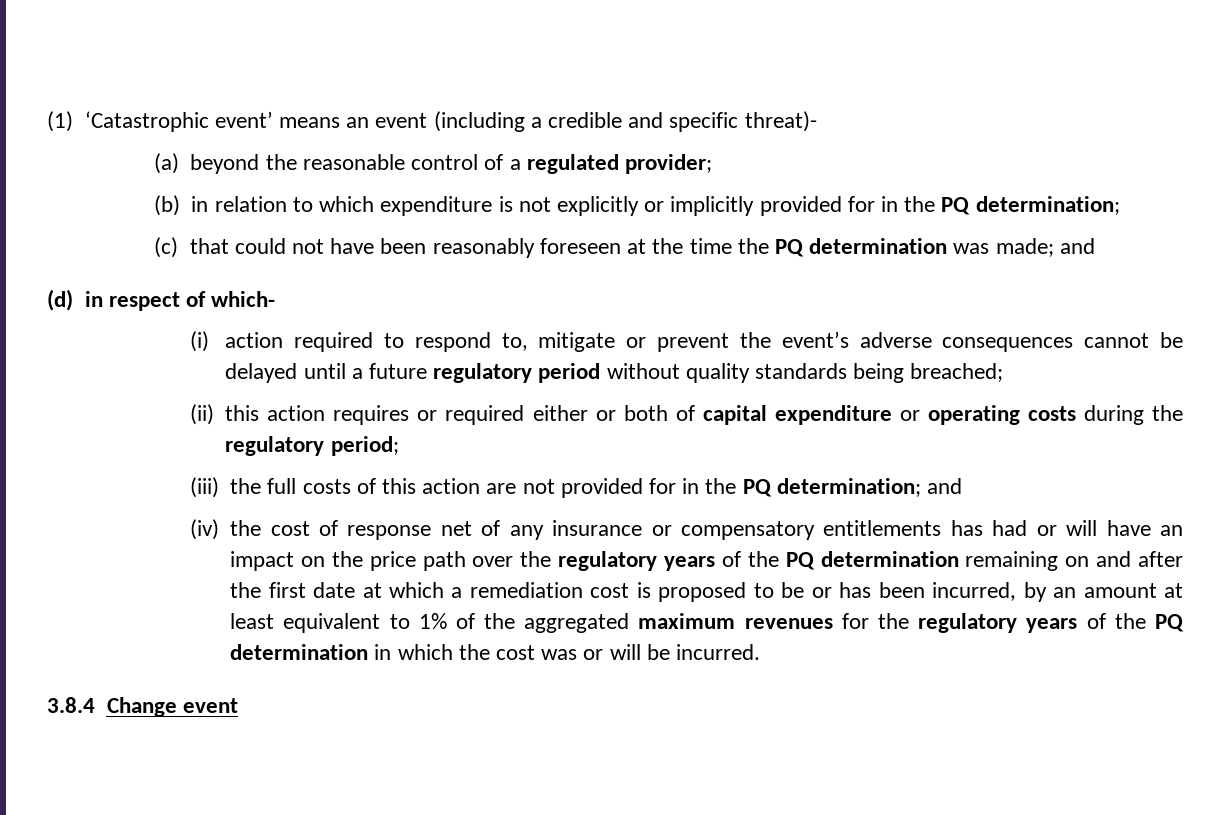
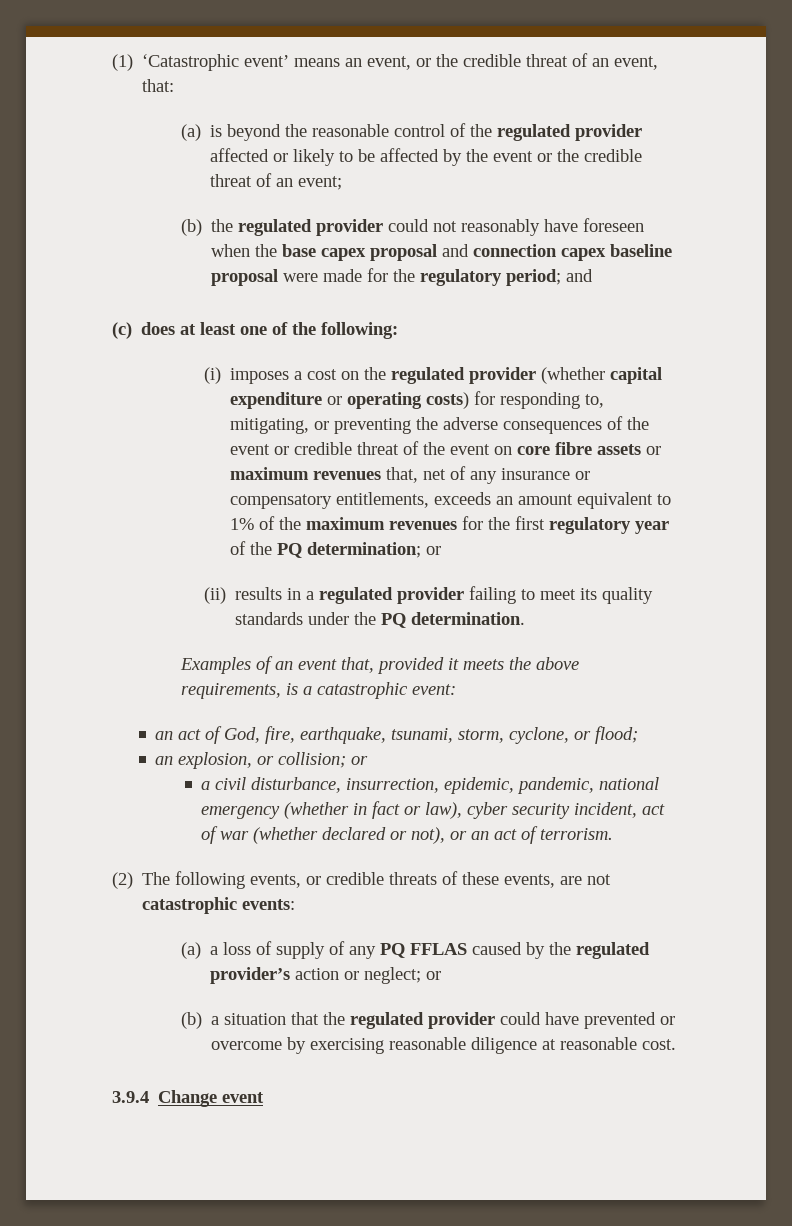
[375,111,817,132] [153,153,179,174] event (including a credible and specific threat)- // (a) -> [367,53,659,70] [142,79,175,92] [181,124,223,141] event, or the credible threat of an event, that: // (a) is
[509,154,712,174] [153,195,1120,216] [153,237,1095,258] [47,289,276,311] [189,331,1184,352] [225,363,1004,383] [189,404,1183,425] [225,436,399,456] [189,477,963,498] [189,519,432,540] a regulated provider; // (b) in relation to which expenditure is not explicitly or implicitly provided for in the PQ determination; // (c) that could not have been reasonably foreseen at the time the PQ determination was made; and // (d) in respect of which- // (i) action required to respond to, mitigate or prevent the event’s adverse consequences cannot be delayed until a future regulatory period without quality standards being breached; // (ii) this action requires or required either or both of capital expenditure or operating costs during the regulatory period; // (iii) the full costs of this action are not provided for in the PQ determination; and // (iv) the cost of response -> [470,124,643,141] [210,148,643,166] [210,173,343,190] [181,218,645,236] [211,244,673,261] [211,268,594,286] [112,322,399,339] [204,367,663,384] [230,391,605,409] [230,416,650,434] [230,441,662,455] [230,467,419,483] the regulated provider affected or likely to be affected by the event or the credible threat of an event; // (b) the regulated provider could not reasonably have foreseen when the base capex proposal and connection capex baseline proposal were made for the regulatory period; and // (c) does at least one of the following: // (i) imposes a cost on the regulated provider (whether capital expenditure or operating costs) for responding to, mitigating, or preventing the adverse consequences of the event or credible threat of the event on core fibre assets or maximum revenues that,
[823,520,1183,536] [230,551,1183,571] [230,582,1183,602] [230,613,275,629] entitlements has had or will have an impact on the price path over the regulatory years of the PQ determination remaining on and after the first date at which a remediation cost is proposed to be or has been incurred, by an amount at least -> [336,492,574,508] entitlements, exceeds an amount
[524,613,630,633] aggregated -> (302, 523) none
[918,613,1185,633] [230,644,761,660] [47,697,95,713] regulatory years of the PQ determination in which the cost was or will be incurred. // 3.8.4 -> [515,516,670,534] [230,541,442,558] [204,586,654,604] [235,612,526,628] [180,656,580,674] [181,682,457,699] [155,726,639,744] [155,752,369,769] [201,777,660,794] [201,801,666,819] [201,826,614,844] [112,871,612,889] [142,897,296,914] [181,941,651,959] [210,967,442,984] [181,1012,676,1029] [211,1037,677,1054] [112,1091,149,1103] first regulatory year of the PQ determination; or // (ii) results in a regulated provider failing to meet its quality standards under the PQ determination. // Examples of an event that, provided it meets the above requirements, is a catastrophic event: // an act of God, fire, earthquake, tsunami, storm, cyclone, or flood; // an explosion, or collision; or // a civil disturbance, insurrection, epidemic, pandemic, national emergency (whether in fact or law), cyber security incident, act of war (whether declared or not), or an act of terrorism. // (2) The following events, or credible threats of these events, are not catastrophic events: // (a) a loss of supply of any PQ FFLAS caused by the regulated provider’s action or neglect; or // (b) a situation that the regulated provider could have prevented or overcome by exercising reasonable diligence at reasonable cost. // 3.9.4

